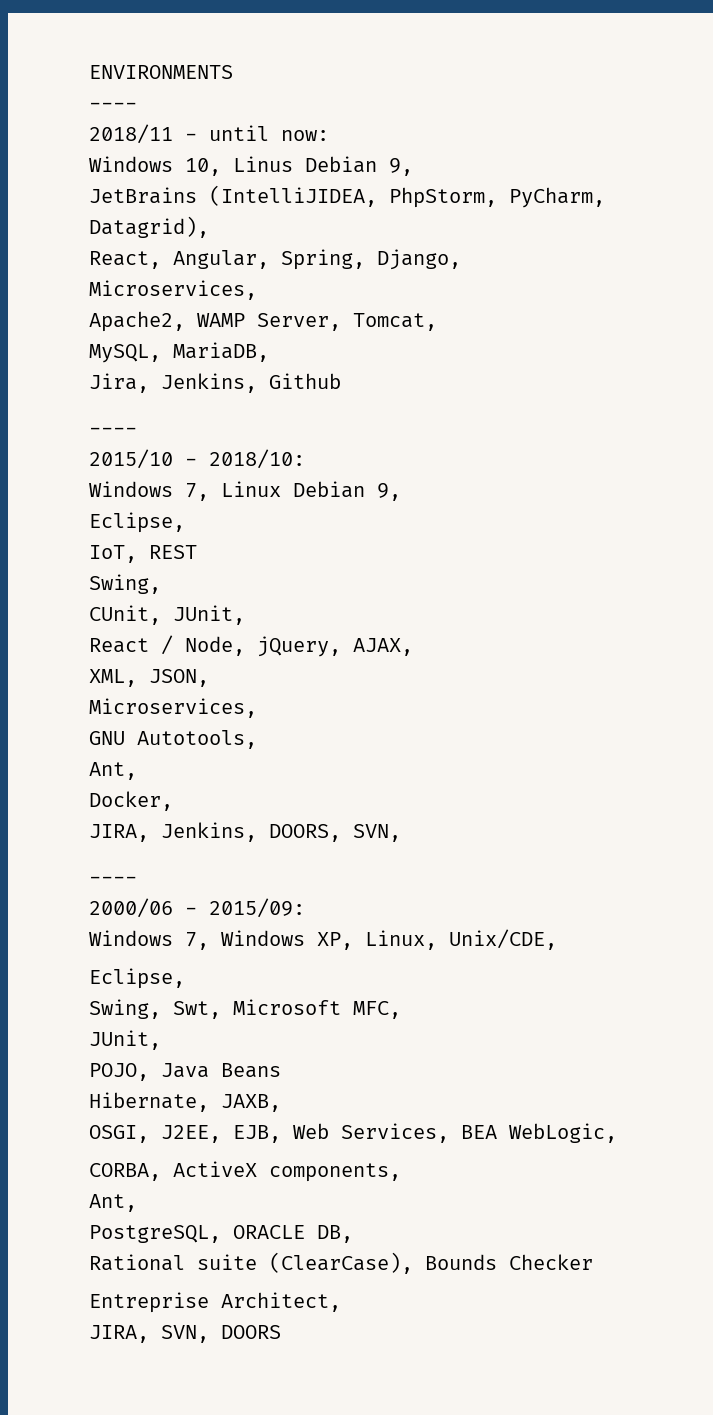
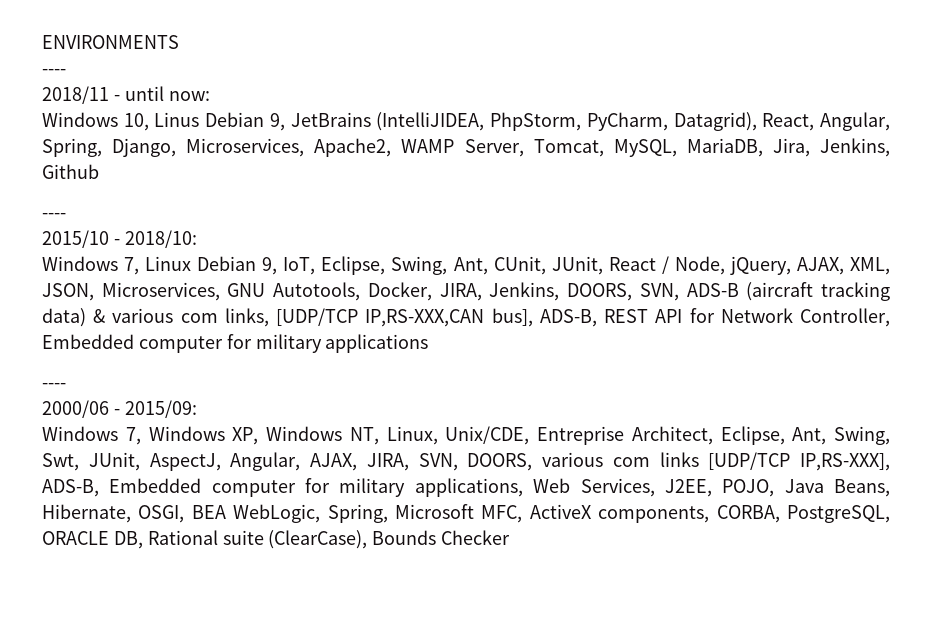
(413, 167) // -> (285, 122) none
(209, 227) // -> (757, 121) none
(257, 290) // -> (305, 147) none
(437, 322) // -> (604, 148) none
(269, 352) // -> (763, 147) none
[89,512,185,533] [89,545,197,563] [89,574,161,594] // Eclipse, // IoT, REST // Swing, // -> [283,256,488,275] IoT, Eclipse, Swing, Ant,
(245, 615) // -> (603, 265) none
(413, 647) // -> (844, 266) none
[89,698,257,718] // Microservices, // -> [101,282,220,301] Microservices,
[89,762,137,780] // Ant, // -> (361, 291) none
(173, 801) // -> (432, 291) none
(401, 833) none -> [686,282,891,301] [42,308,891,327] [42,334,429,353] ADS-B (aircraft tracking data) & various com links, [UDP/TCP IP,RS-XXX,CAN bus], ADS-B, REST API for Network Controller, Embedded computer for military applications
(353, 941) none -> [266,426,379,445] Windows NT,
[89,968,185,989] // Eclipse, // -> [537,426,827,445] Entreprise Architect, Eclipse, Ant,
[233,999,401,1019] [89,1030,161,1050] [89,1063,281,1081] [89,1092,281,1112] [89,1123,617,1143] [89,1163,161,1181] Microsoft MFC, // JUnit, // POJO, Java Beans // Hibernate, JAXB, // OSGI, J2EE, EJB, Web Services, BEA WebLogic, // CORBA, -> [88,452,890,471] [42,478,891,497] [42,504,523,523] JUnit, AspectJ, Angular, AJAX, JIRA, SVN, DOORS, various com links [UDP/TCP IP,RS-XXX], ADS-B, Embedded computer for military applications, Web Services, J2EE, POJO, Java Beans, Hibernate, OSGI, BEA WebLogic, Spring, Microsoft MFC,
[89,1194,137,1212] // Ant, // -> [716,505,780,523] CORBA,
(353, 1234) // -> (143, 540) none
[89,1292,341,1313] [89,1325,281,1343] // Entreprise Architect, // JIRA, SVN, DOORS -> (511, 537) none

